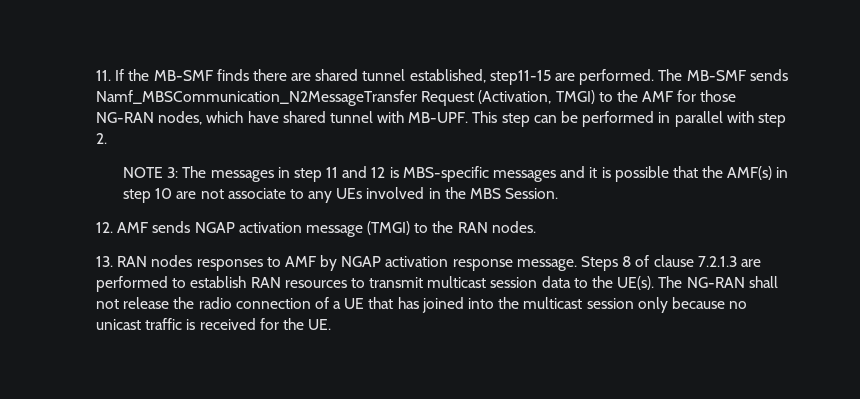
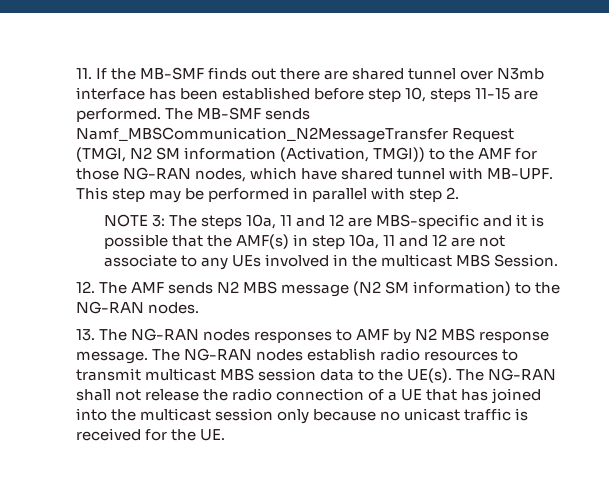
(249, 75) none -> [251,68,277,80] out
[409,69,551,85] established, step11-15 -> [460,68,545,80] [75,87,511,102] over N3mb interface has been established before step 10, steps 11-15
[478,90,595,104] (Activation, TMGI) -> [75,147,426,162] (TMGI, N2 SM information (Activation, TMGI))
[533,115,557,123] can -> [148,190,181,203] may
[210,166,556,182] messages in step 11 and 12 is MBS-specific messages -> [200,214,480,229] steps 10a, 11 and 12 are MBS-specific
[155,188,173,199] 10 -> [349,234,448,249] 10a, 11 and 12
(466, 193) none -> [381,254,453,267] multicast
(113, 227) none -> [98,282,127,294] The
[194,221,488,237] NGAP activation message (TMGI) to the RAN -> [217,281,561,297] [75,301,144,314] N2 MBS message (N2 SM information) to the NG-RAN
[117,256,148,267] RAN -> [98,328,199,341] The NG-RAN
[341,255,761,271] [95,276,281,292] NGAP activation response message. Steps 8 of clause 7.2.1.3 are performed to establish RAN -> [415,328,550,343] [75,348,421,364] N2 MBS response message. The NG-RAN nodes establish radio
(487, 282) none -> [219,368,254,381] MBS

